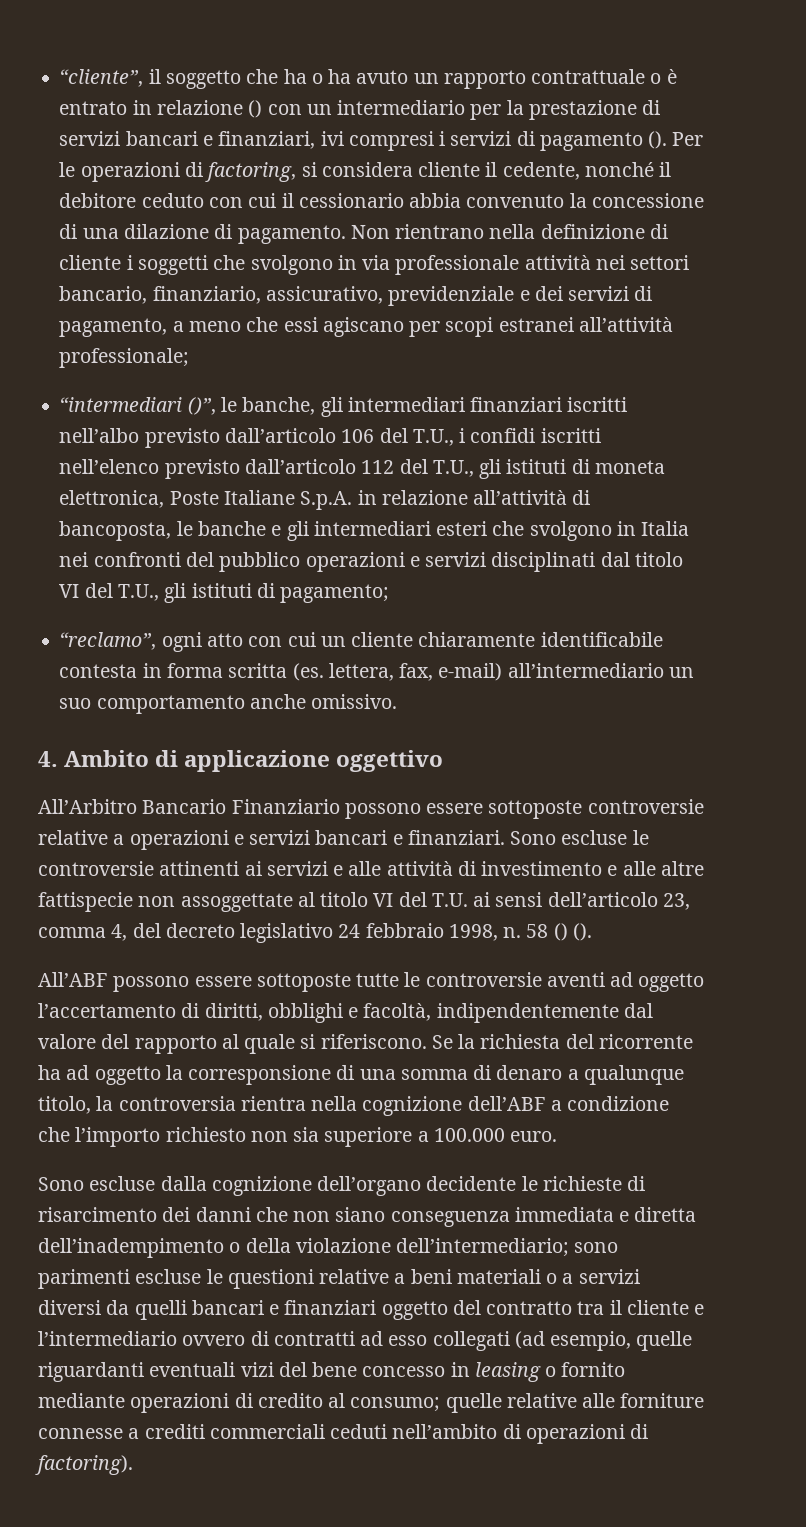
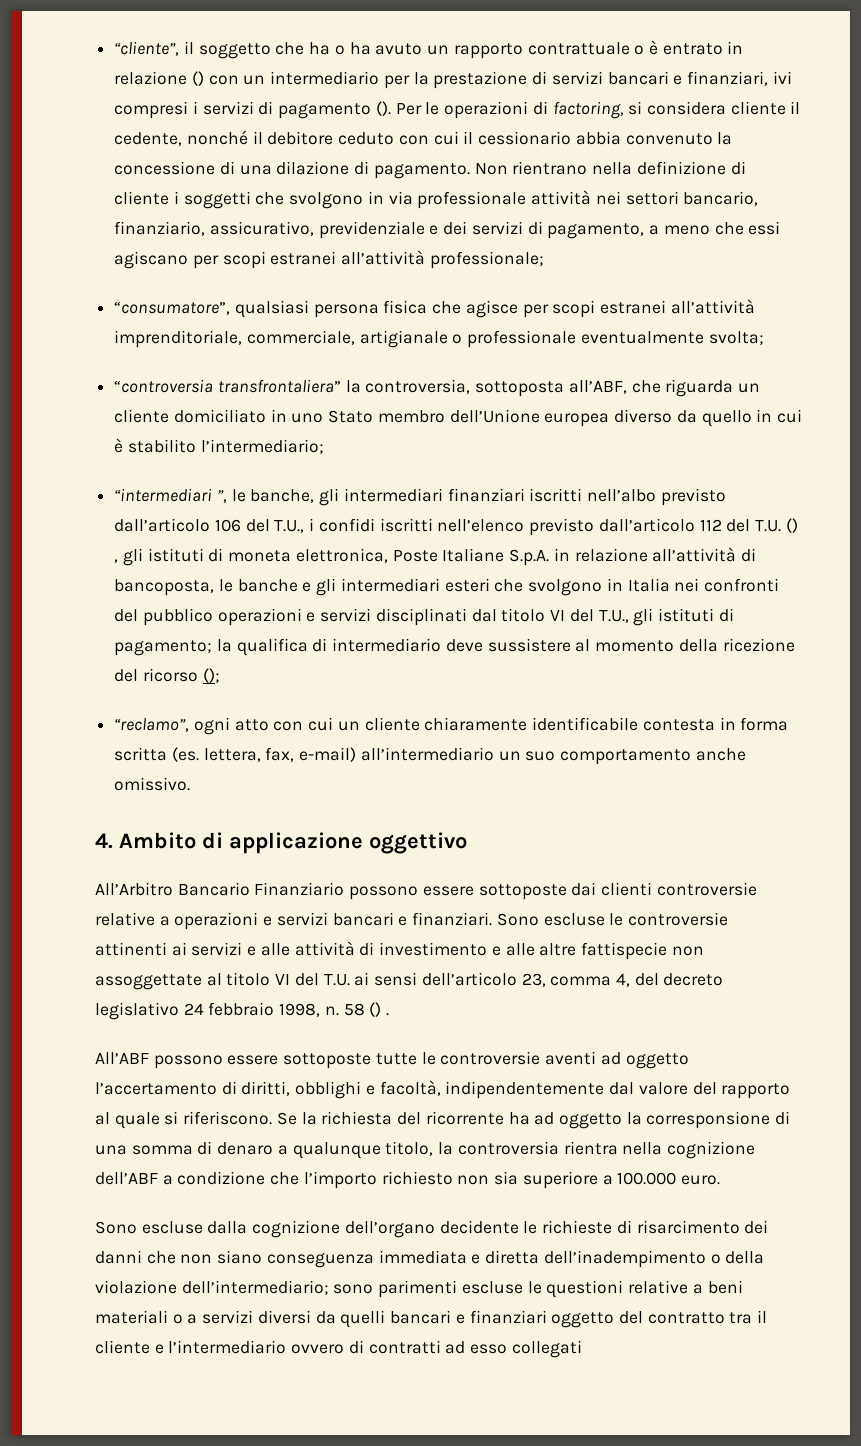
(190, 358) none -> [114,299,755,318] [114,330,764,348] [114,379,761,397] [114,409,802,427] [114,438,324,454] // “consumatore”, qualsiasi persona fisica che agisce per scopi estranei all’attività imprenditoriale, commerciale, artigianale o professionale eventualmente svolta; // “controversia transfrontaliera” la controversia, sottoposta all’ABF, che riguarda un cliente domiciliato in uno Stato membro dell’Unione europea diverso da quello in cui è stabilito l’intermediario;
[187,397,216,415] ()”, -> [216,490,227,503] ”,
[432,460,474,477] T.U., -> [754,518,798,533] [114,559,119,563] T.U. () ,
(390, 593) none -> [216,638,795,656] [114,668,220,683] la qualifica di intermediario deve sussistere al momento della ricezione del ricorso ();
(583, 809) none -> [571,882,653,896] dai clienti
[572,923,592,941] (). -> [386,1013,390,1016] .
[514,1331,693,1351] [38,1362,626,1382] [38,1393,705,1413] [38,1424,649,1444] [35,1455,133,1475] (ad esempio, quelle riguardanti eventuali vizi del bene concesso in leasing o fornito mediante operazioni di credito al consumo; quelle relative alle forniture connesse a crediti commerciali ceduti nell’ambito di operazioni di factoring). -> (582, 1349) none

